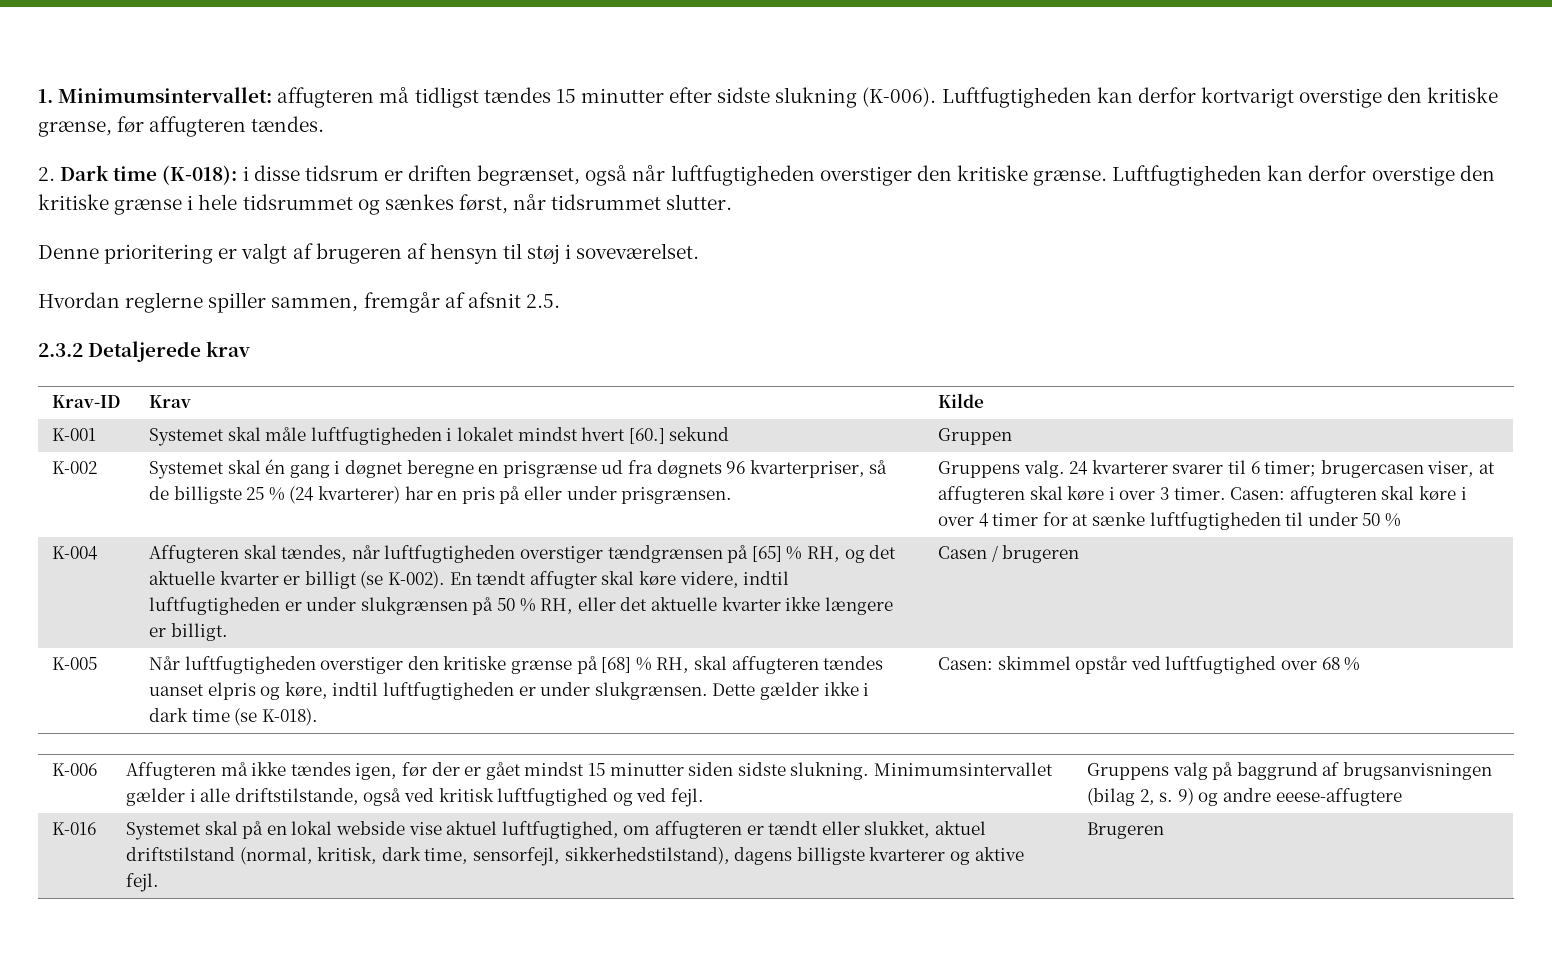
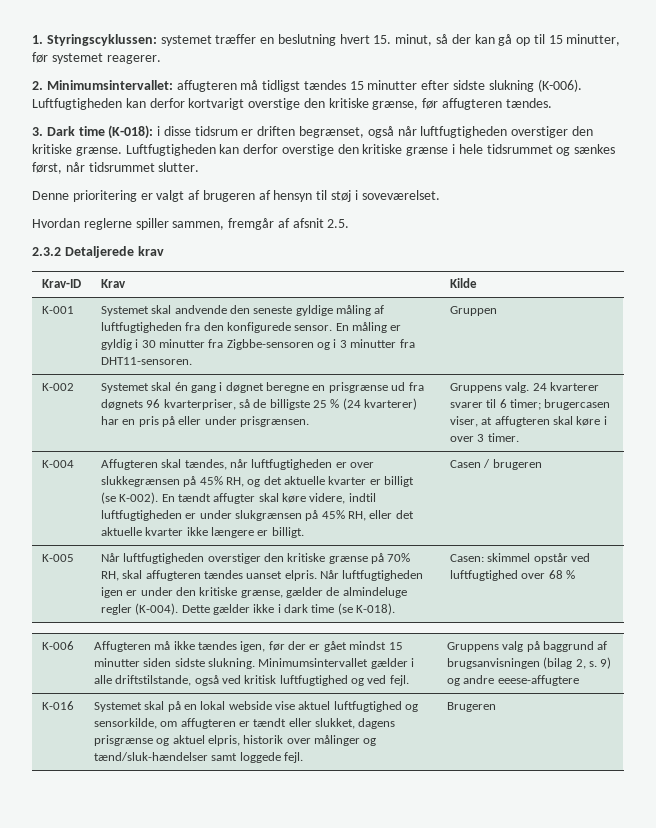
(53, 96) none -> [46,34,621,46] [32,52,161,64] [32,81,43,90] Styringscyklussen: systemet træffer en beslutning hvert 15. minut, så der kan gå op til 15 minutter, før systemet reagerer. // 2.
[38,167,55,181] 2. -> [32,127,43,136] 3.
[265,427,730,445] måle luftfugtigheden i lokalet mindst hvert [60.] sekund -> [174,305,385,316] [100,322,402,333] [100,339,415,350] [100,357,192,365] andvende den seneste gyldige måling af luftfugtigheden fra den konfigurede sensor. En måling er gyldig i 30 minutter fra Zigbbe-sensoren og i 3 minutter fra DHT11-sensoren.
[1230,486,1467,504] [938,512,1402,530] Casen: affugteren skal køre i over 4 timer for at sænke luftfugtigheden til under 50 % -> (519, 437) none
[520,545,803,563] overstiger tændgrænsen på [65] % -> [335,462,375,468] [100,476,223,487] er over slukkegrænsen på 45%
[497,598,536,612] 50 % -> [321,510,345,519] 45%
[601,657,652,673] [68] % -> [387,553,411,562] 70%
[207,682,708,700] elpris og køre, indtil luftfugtigheden er under slukgrænsen. -> [284,570,424,581] [100,587,407,598] [100,603,179,615] elpris. Når luftfugtigheden igen er under den kritiske grænse, gælder de almindeluge regler (K-004).
[501,821,619,839] luftfugtighed, -> [333,701,419,712] [93,718,157,729] luftfugtighed og sensorkilde,
[934,821,986,835] [126,847,1024,866] aktuel driftstilstand (normal, kritisk, dark time, sensorfejl, sikkerhedstilstand), dagens billigste kvarterer og aktive -> [358,718,396,729] [93,735,377,746] [93,752,281,763] dagens prisgrænse og aktuel elpris, historik over målinger og tænd/sluk-hændelser samt loggede

